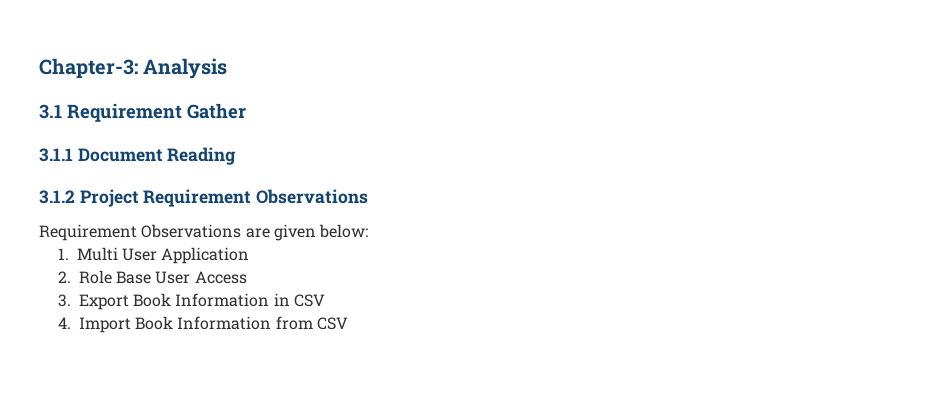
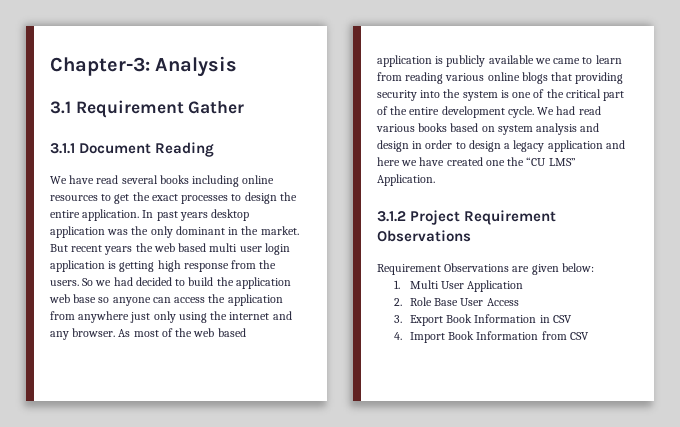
(237, 156) none -> [50,175,275,187] [50,192,297,204] [50,209,250,221] [50,226,299,238] [50,243,290,255] [50,260,277,272] [50,277,291,289] [49,294,283,306] [50,311,292,323] [50,328,246,340] [377,55,622,67] [377,72,624,84] [377,89,625,101] [377,106,601,118] [376,123,600,135] [377,140,625,152] [377,157,576,166] [377,174,435,186] // We have read several books including online resources to get the exact processes to design the entire application. In past years desktop application was the only dominant in the market. But recent years the web based multi user login application is getting high response from the users. So we had decided to build the application web base so anyone can access the application from anywhere just only using the internet and any browser. As most of the web based application is publicly available we came to learn from reading various online blogs that providing security into the system is one of the critical part of the entire development cycle. We had read various books based on system analysis and design in order to design a legacy application and here we have created one the “CU LMS” Application.

